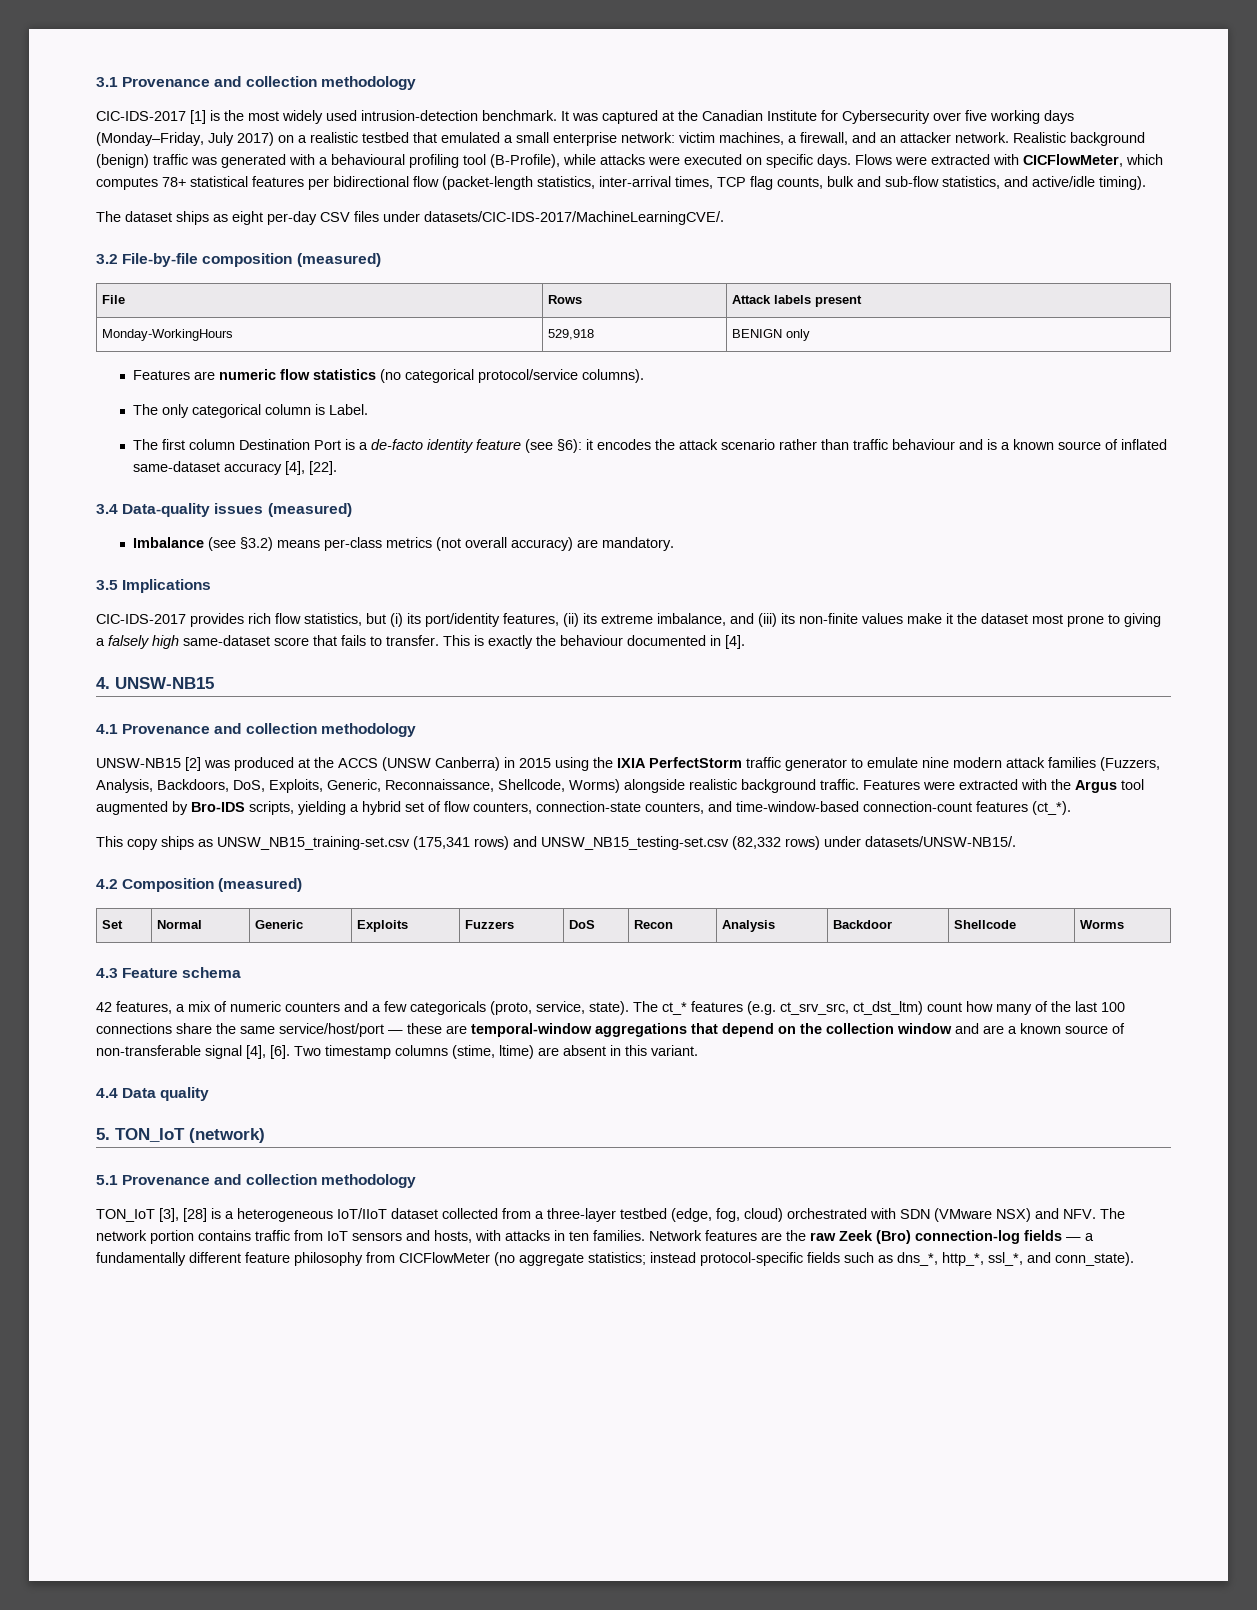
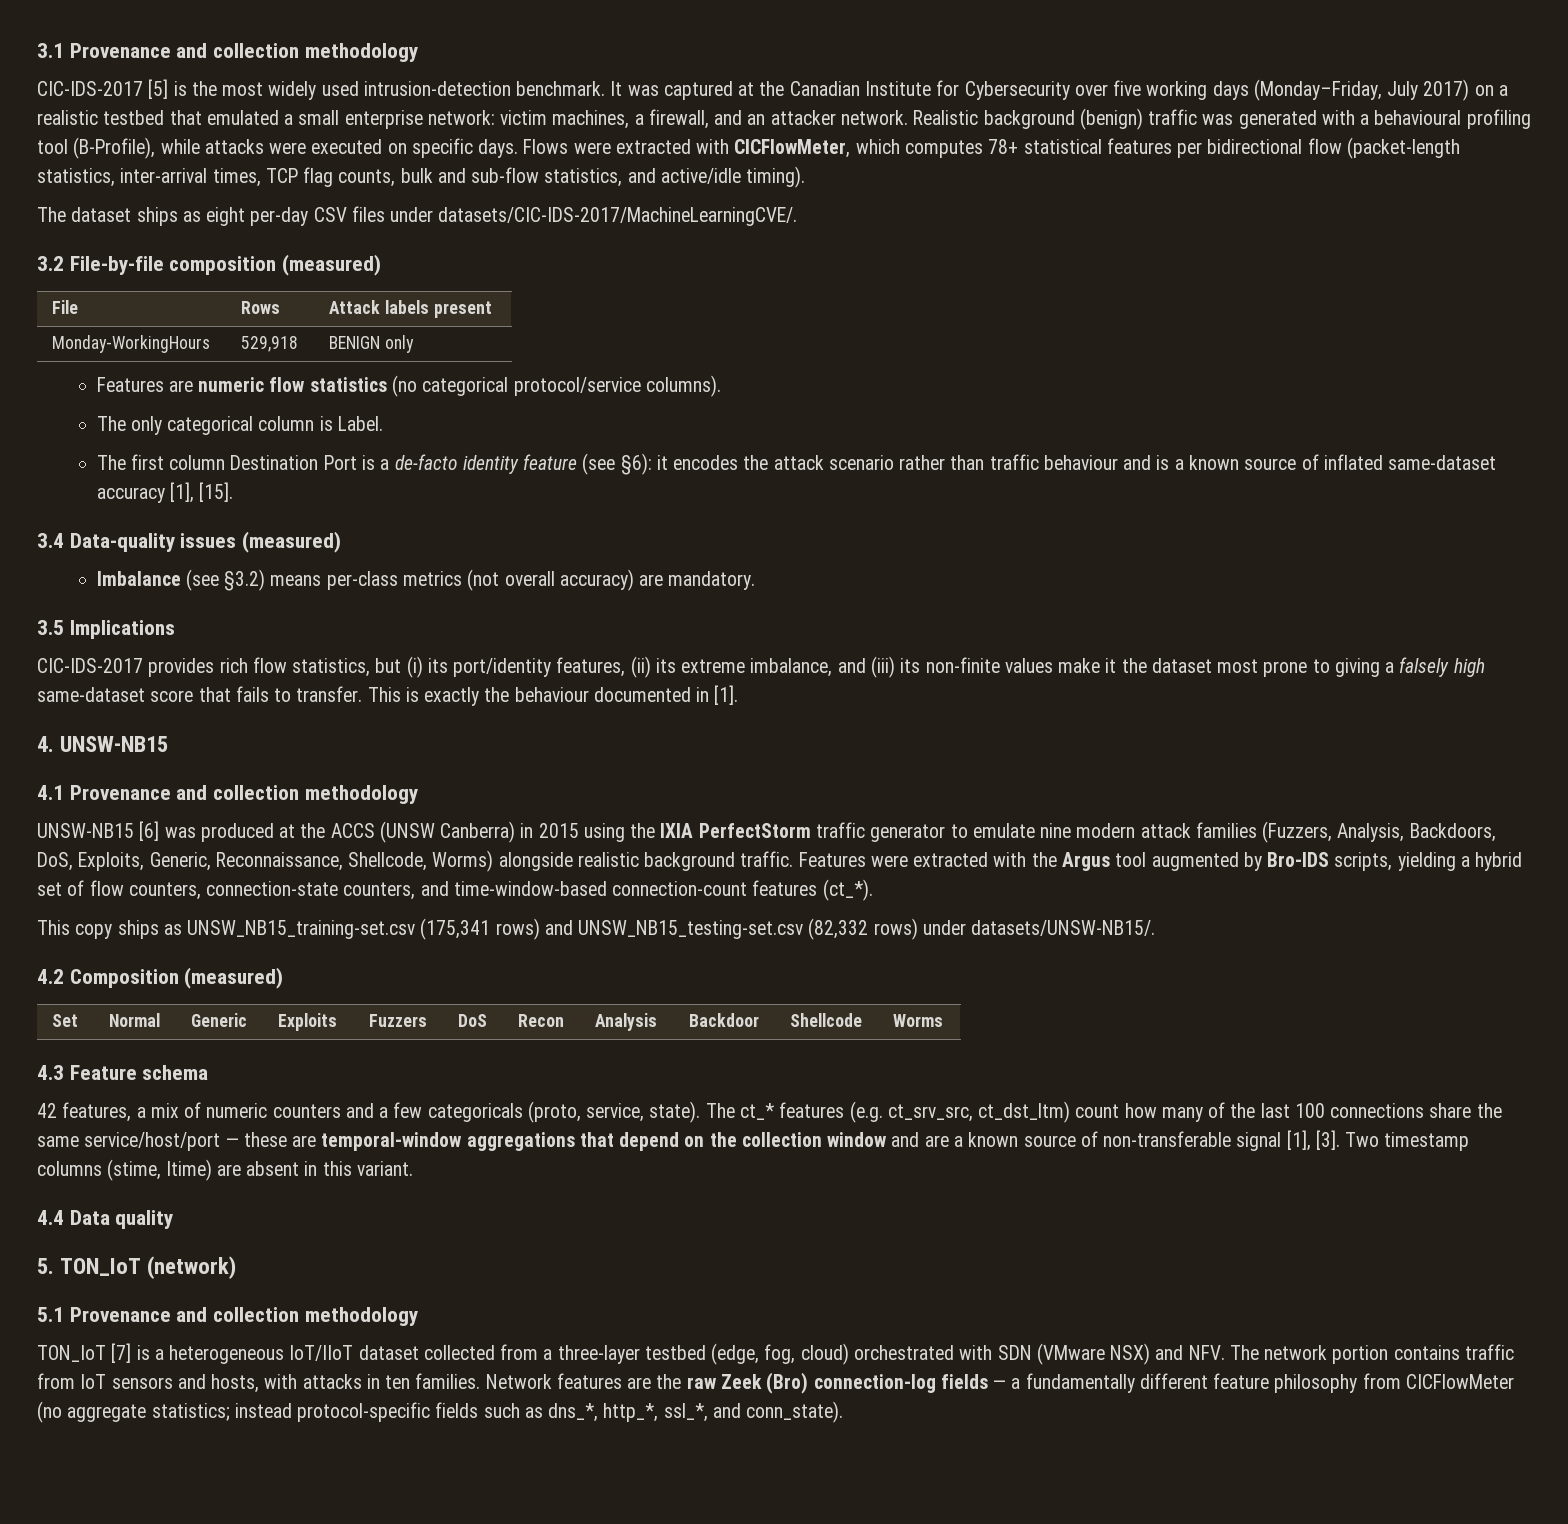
[190,110,206,124] [1] -> [148,79,169,99] [5]
[284,461,337,475] [4], [22]. -> [169,482,234,503] [1], [15].
[725,635,745,649] [4]. -> [714,685,739,705] [1].
[185,757,201,771] [2] -> [139,821,160,841] [6]
[246,1045,290,1059] [4], [6]. -> [1286,1130,1340,1151] [1], [3].
[159,1208,207,1222] [3], [28] -> [111,1343,132,1363] [7]

